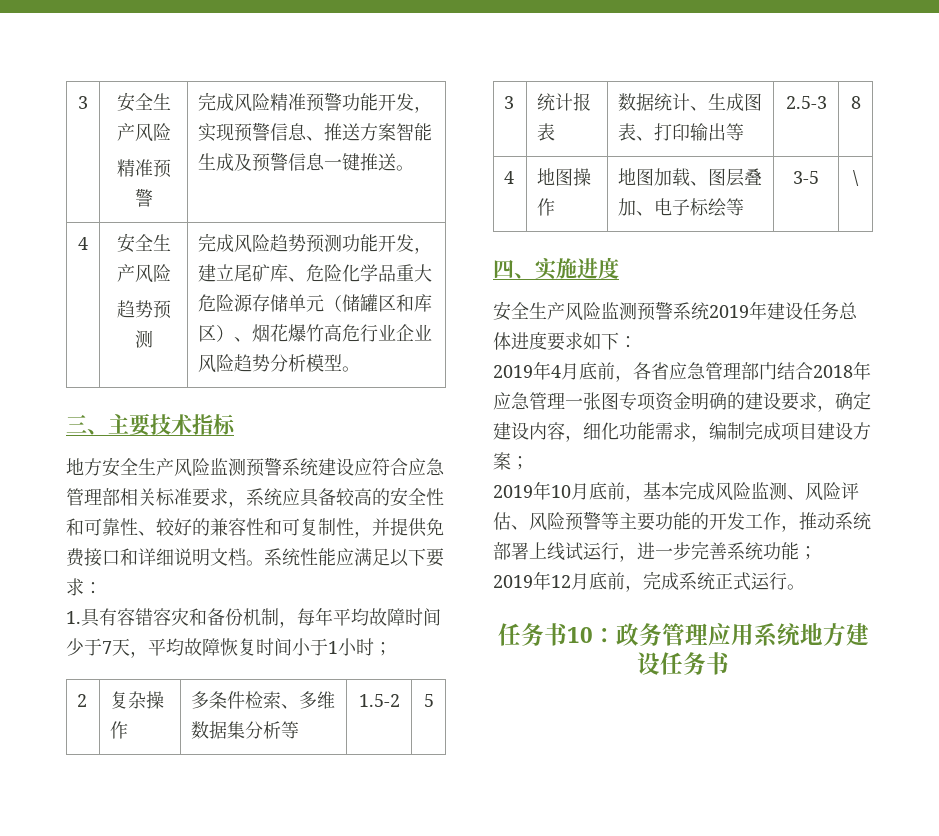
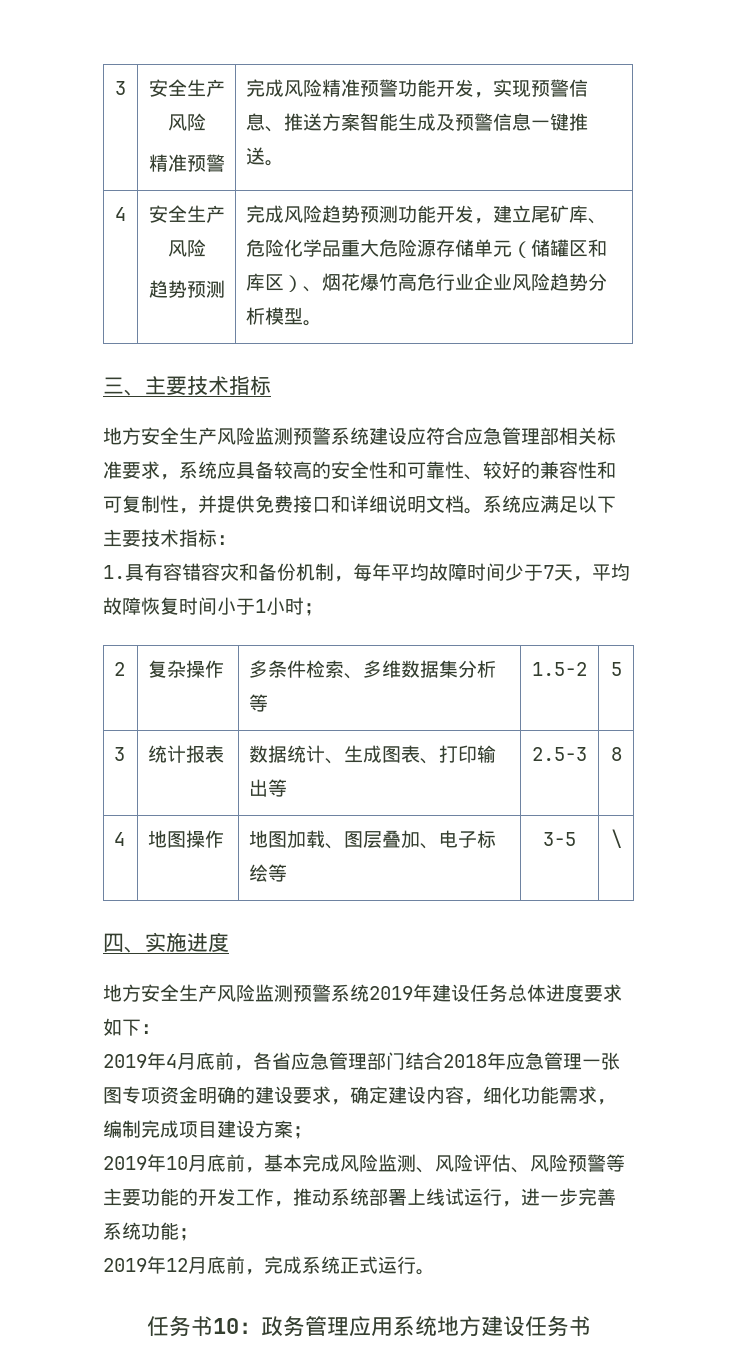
[300,548,336,566] 性能 -> (521, 504) none
[426,548,444,567] [66,578,84,596] 要求 -> [103,529,217,547] 主要技术指标
(619, 268) none -> [103,984,141,1002] 地方

